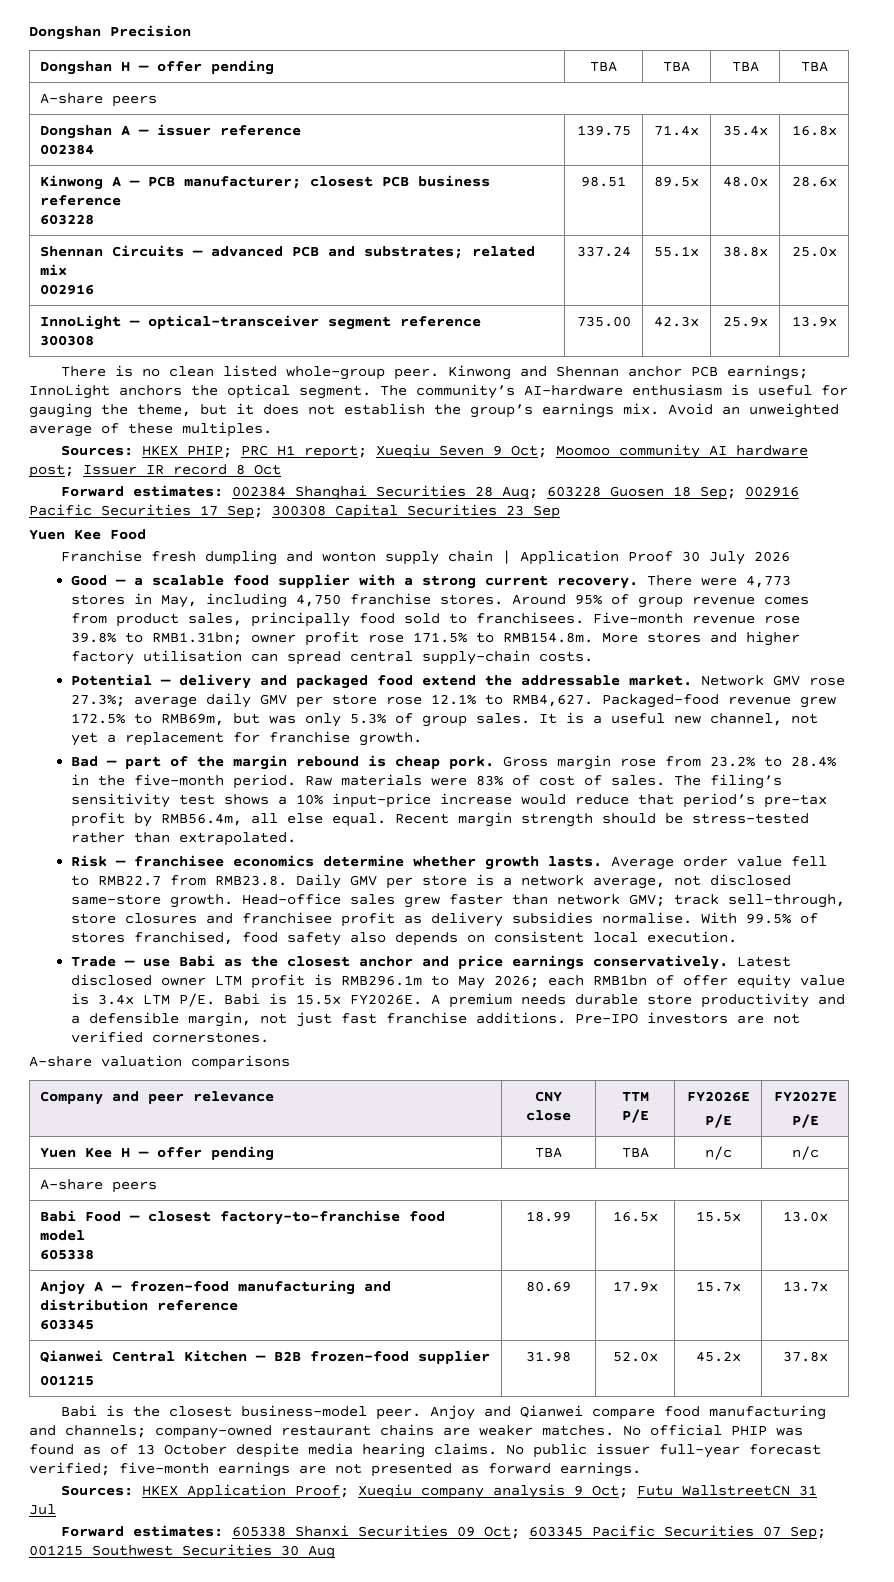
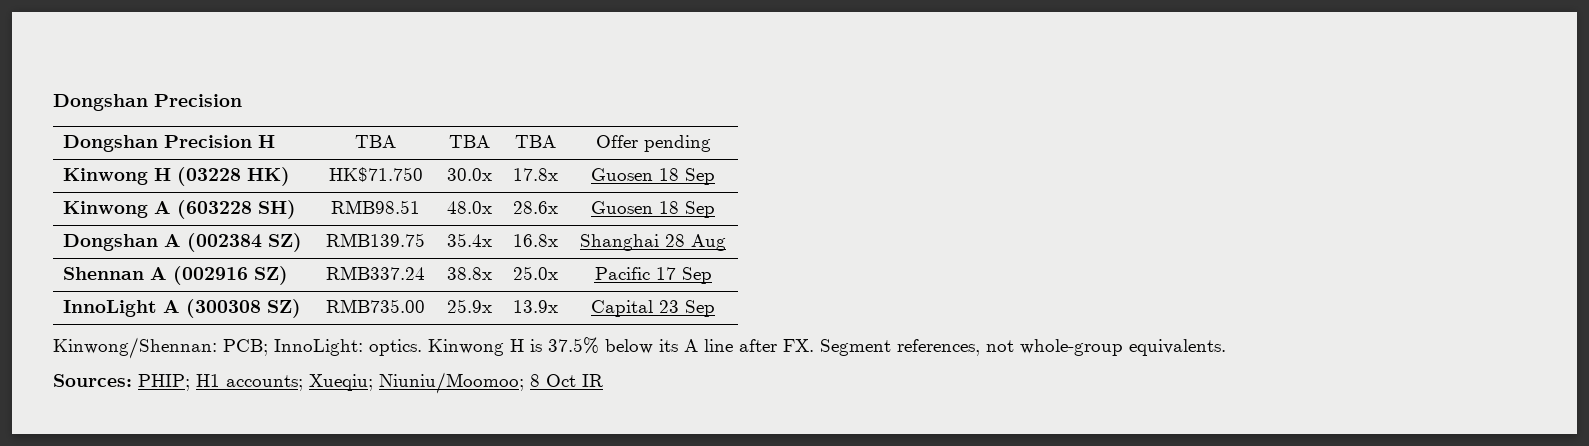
[121,60,275,75] H — offer pending -> [164,135,276,148] Precision H
[800,61,828,72] [40,93,158,107] [40,124,302,139] [40,144,95,155] [576,125,631,136] [654,125,699,136] [722,125,768,136] [791,125,837,136] [40,175,491,190] [40,195,122,206] [40,214,95,225] [581,176,626,187] [654,176,699,187] [722,176,768,187] [791,176,837,187] [40,245,536,259] [40,264,68,276] [40,284,95,295] [576,246,631,257] [654,246,699,257] [722,246,768,257] [791,246,837,257] [40,315,482,330] [40,335,95,346] [576,316,631,327] [654,316,699,327] [722,316,768,327] [791,316,837,327] [60,365,808,380] [29,384,848,399] [29,403,839,418] [29,422,272,437] [60,444,808,459] [29,464,281,478] [60,485,799,500] [29,504,560,519] [29,529,146,540] [60,550,790,565] [70,574,791,589] [70,593,809,608] [70,612,800,627] [70,631,800,646] [70,650,593,665] [70,674,845,689] [70,693,836,708] [70,712,818,727] [70,731,422,746] [70,755,836,770] [70,774,782,789] [70,793,827,808] [70,812,809,827] [70,832,296,846] [70,855,827,870] [70,874,791,889] [70,893,845,908] [70,912,818,927] [70,931,737,946] [70,955,791,970] [70,974,845,989] [70,993,845,1008] [70,1012,800,1027] [70,1031,269,1043] [29,1055,290,1070] [40,1091,275,1105] [535,1091,562,1102] [526,1110,571,1121] [621,1092,649,1101] [621,1109,649,1123] [686,1091,750,1102] [704,1114,732,1128] [773,1091,837,1102] [791,1114,819,1128] [40,1146,275,1161] [535,1147,562,1158] [621,1147,649,1158] [704,1146,732,1160] [791,1146,819,1160] [40,1179,158,1193] [40,1210,446,1225] [40,1230,86,1241] [40,1249,95,1260] [526,1211,571,1222] [612,1211,658,1222] [695,1211,741,1222] [782,1211,828,1222] [40,1280,392,1295] [40,1299,239,1311] [40,1319,95,1330] [526,1281,571,1292] [612,1281,658,1292] [695,1281,741,1292] [782,1281,828,1292] [40,1350,491,1364] [40,1375,95,1386] [526,1351,571,1362] [612,1351,658,1362] [695,1351,741,1362] [782,1351,828,1362] [60,1405,826,1420] [29,1424,803,1439] [29,1443,821,1458] [29,1462,641,1477] [60,1484,817,1499] [29,1504,56,1515] [60,1525,826,1540] [29,1544,335,1559] TBA // A-share peers // Dongshan A — issuer reference // 002384 | 139.75 | 71.4x | 35.4x | 16.8x // Kinwong A — PCB manufacturer; closest PCB business reference // 603228 | 98.51 | 89.5x | 48.0x | 28.6x // Shennan Circuits — advanced PCB and substrates; related mix // 002916 | 337.24 | 55.1x | 38.8x | 25.0x // InnoLight — optical-transceiver segment reference // 300308 | 735.00 | 42.3x | 25.9x | 13.9x // There is no clean listed whole-group peer. Kinwong and Shennan anchor PCB earnings; InnoLight anchors the optical segment. The community’s AI-hardware enthusiasm is useful for gauging the theme, but it does not establish the group’s earnings mix. Avoid an unweighted average of these multiples. // Sources: HKEX PHIP; PRC H1 report; Xueqiu Seven 9 Oct; Moomoo community AI hardware post; Issuer IR record 8 Oct // Forward estimates: 002384 Shanghai Securities 28 Aug; 603228 Guosen 18 Sep; 002916 Pacific Securities 17 Sep; 300308 Capital Securities 23 Sep // Yuen Kee Food // Franchise fresh dumpling and wonton supply chain | Application Proof 30 July 2026 // Good — a scalable food supplier with a strong current recovery. There were 4,773 stores in May, including 4,750 franchise stores. Around 95% of group revenue comes from product sales, principally food sold to franchisees. Five-month revenue rose 39.8% to RMB1.31bn; owner profit rose 171.5% to RMB154.8m. More stores and higher factory utilisation can spread central supply-chain costs. // Potential — delivery and packaged food extend the addressable market. Network GMV rose 27.3%; average daily GMV per store rose 12.1% to RMB4,627. Packaged-food revenue grew 172.5% to RMB69m, but was only 5.3% of group sales. It is a useful new channel, not yet a replacement for franchise growth. // Bad — part of the margin rebound is cheap pork. Gross margin rose from 23.2% to 28.4% in the five-month period. Raw materials were 83% of cost of sales. The filing’s sensitivity test shows a 10% input-price increase would reduce that period’s pre-tax profit by RMB56.4m, all else equal. Recent margin strength should be stress-tested rather than extrapolated. // Risk — franchisee economics determine whether growth lasts. Average order value fell to RMB22.7 from RMB23.8. Daily GMV per store is a network average, not disclosed same-store growth. Head-office sales grew faster than network GMV; track sell-through, store closures and franchisee profit as delivery subsidies normalise. With 99.5% of stores franchised, food safety also depends on consistent local execution. // Trade — use Babi as the closest anchor and price earnings conservatively. Latest disclosed owner LTM profit is RMB296.1m to May 2026; each RMB1bn of offer equity value is 3.4x LTM P/E. Babi is 15.5x FY2026E. A premium needs durable store productivity and a defensible margin, not just fast franchise additions. Pre-IPO investors are not verified cornerstones. // A-share valuation comparisons // Company and peer relevance | CNY close | TTM P/E | FY2026E // P/E | FY2027E // P/E // Yuen Kee H — offer pending | TBA | TBA | n/c | n/c // A-share peers // Babi Food — closest factory-to-franchise food model // 605338 | 18.99 | 16.5x | 15.5x | 13.0x // Anjoy A — frozen-food manufacturing and distribution reference // 603345 | 80.69 | 17.9x | 15.7x | 13.7x // Qianwei Central Kitchen — B2B frozen-food supplier // 001215 | 31.98 | 52.0x | 45.2x | 37.8x // Babi is the closest business-model peer. Anjoy and Qianwei compare food manufacturing and channels; company-owned restaurant chains are weaker matches. No official PHIP was found as of 13 October despite media hearing claims. No public issuer full-year forecast verified; five-month earnings are not presented as forward earnings. // Sources: HKEX Application Proof; Xueqiu company analysis 9 Oct; Futu WallstreetCN 31 Jul // Forward estimates: 605338 Shanxi Securities 09 Oct; 603345 Pacific Securities 07 Sep; 001215 Southwest Securities 30 Aug -> [595,135,711,152] [63,167,291,186] [328,167,423,182] [446,168,492,181] [513,168,558,181] [591,168,715,185] [63,200,297,219] [331,200,420,214] [446,201,492,214] [513,201,558,214] [591,201,715,218] [63,233,303,252] [326,233,425,247] [446,233,492,247] [513,234,558,247] [580,234,726,251] [63,266,289,285] [326,266,425,280] [446,267,492,280] [513,266,558,280] [594,267,712,284] [63,299,302,318] [326,299,425,313] [446,299,492,313] [513,300,558,313] [591,300,715,317] [53,337,1226,359] [53,372,603,394] Offer pending // Kinwong H (03228 HK) | HK$71.750 | 30.0x | 17.8x | Guosen 18 Sep // Kinwong A (603228 SH) | RMB98.51 | 48.0x | 28.6x | Guosen 18 Sep // Dongshan A (002384 SZ) | RMB139.75 | 35.4x | 16.8x | Shanghai 28 Aug // Shennan A (002916 SZ) | RMB337.24 | 38.8x | 25.0x | Pacific 17 Sep // InnoLight A (300308 SZ) | RMB735.00 | 25.9x | 13.9x | Capital 23 Sep // Kinwong/Shennan: PCB; InnoLight: optics. Kinwong H is 37.5% below its A line after FX. Segment references, not whole-group equivalents. // Sources: PHIP; H1 accounts; Xueqiu; Niuniu/Moomoo; 8 Oct IR

